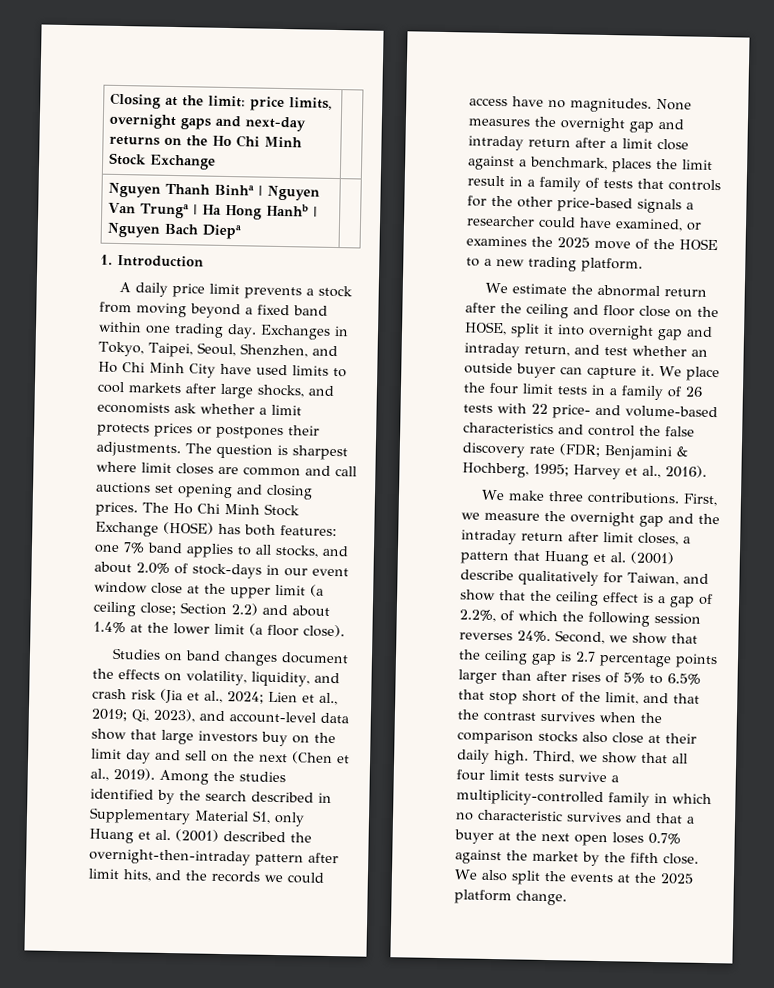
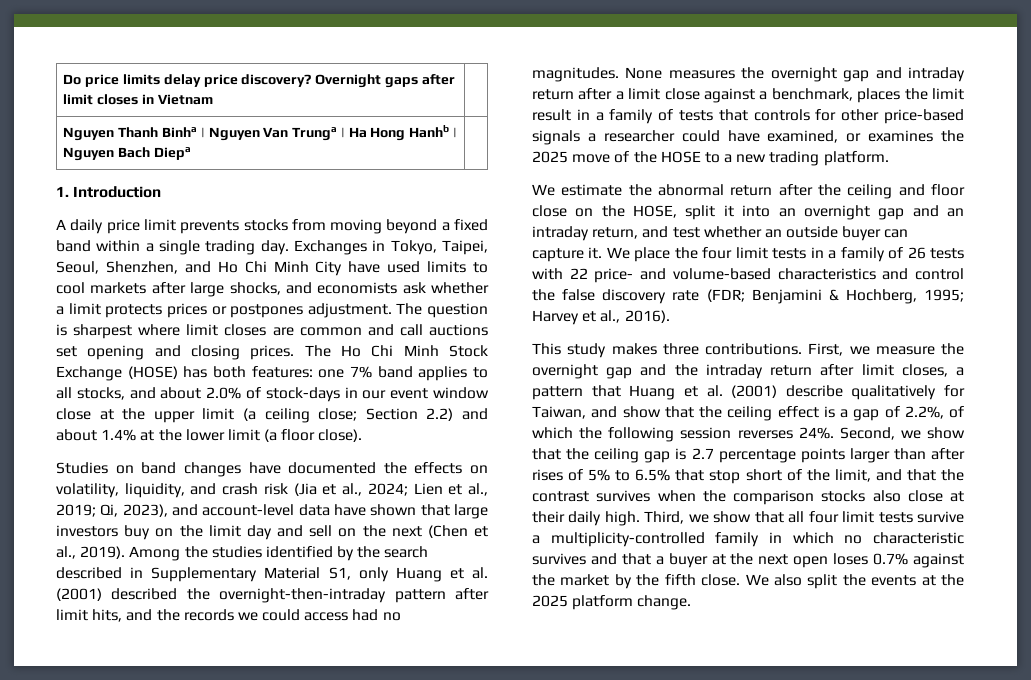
[109,92,332,112] [108,113,306,132] [108,135,302,148] [108,152,216,170] Closing at the limit: price limits, overnight gaps and next-day returns on the Ho Chi Minh Stock Exchange -> [63,74,455,88] [63,94,213,105] Do price limits delay price discovery? Overnight gaps after limit closes in Vietnam
[305,285,353,298] a stock -> [243,219,288,231] stocks
[145,325,171,334] one -> [145,240,200,255] a single
[288,425,320,436] [96,441,181,458] their adjustments. -> [307,303,392,318] adjustment.
[280,652,349,665] document -> [248,462,377,474] have documented
[91,728,127,741] show -> [334,504,417,516] have shown
[512,96,544,107] have -> [352,609,379,621] had
[491,195,513,207] the -> (837, 115) none
[588,324,713,341] overnight gap and -> [778,205,964,220] an overnight gap and an
[480,489,545,501] We make -> [532,343,657,358] This study makes

